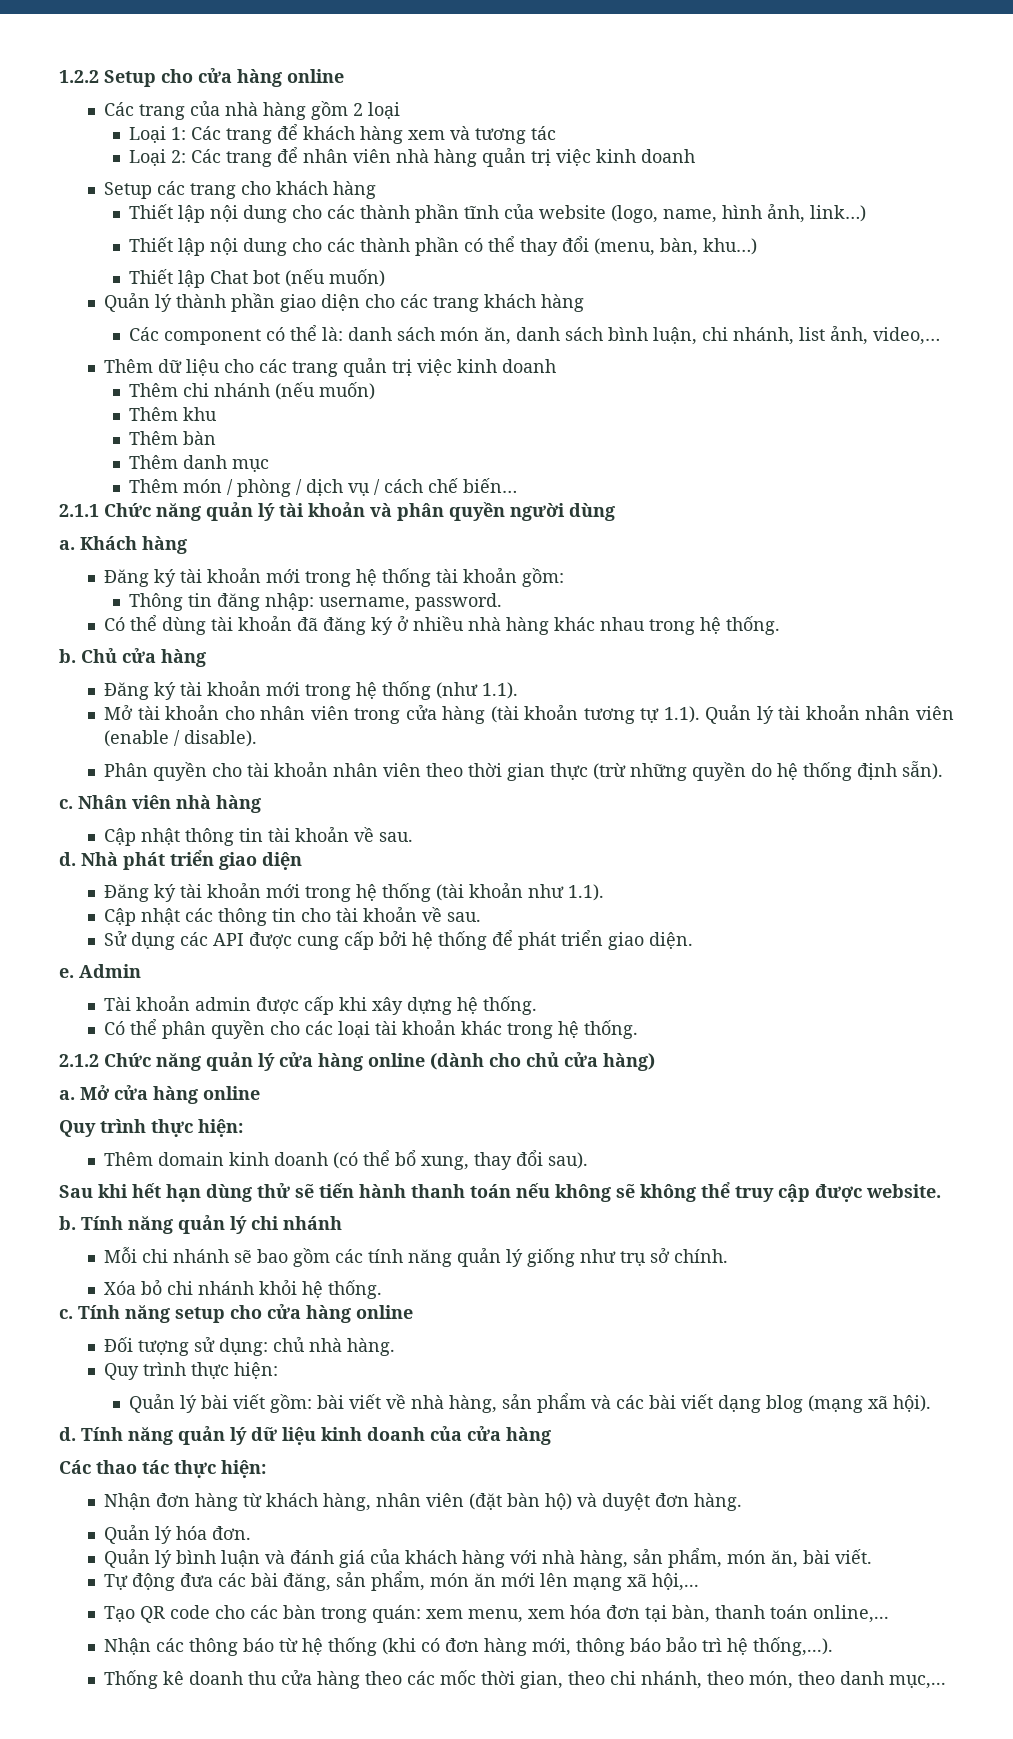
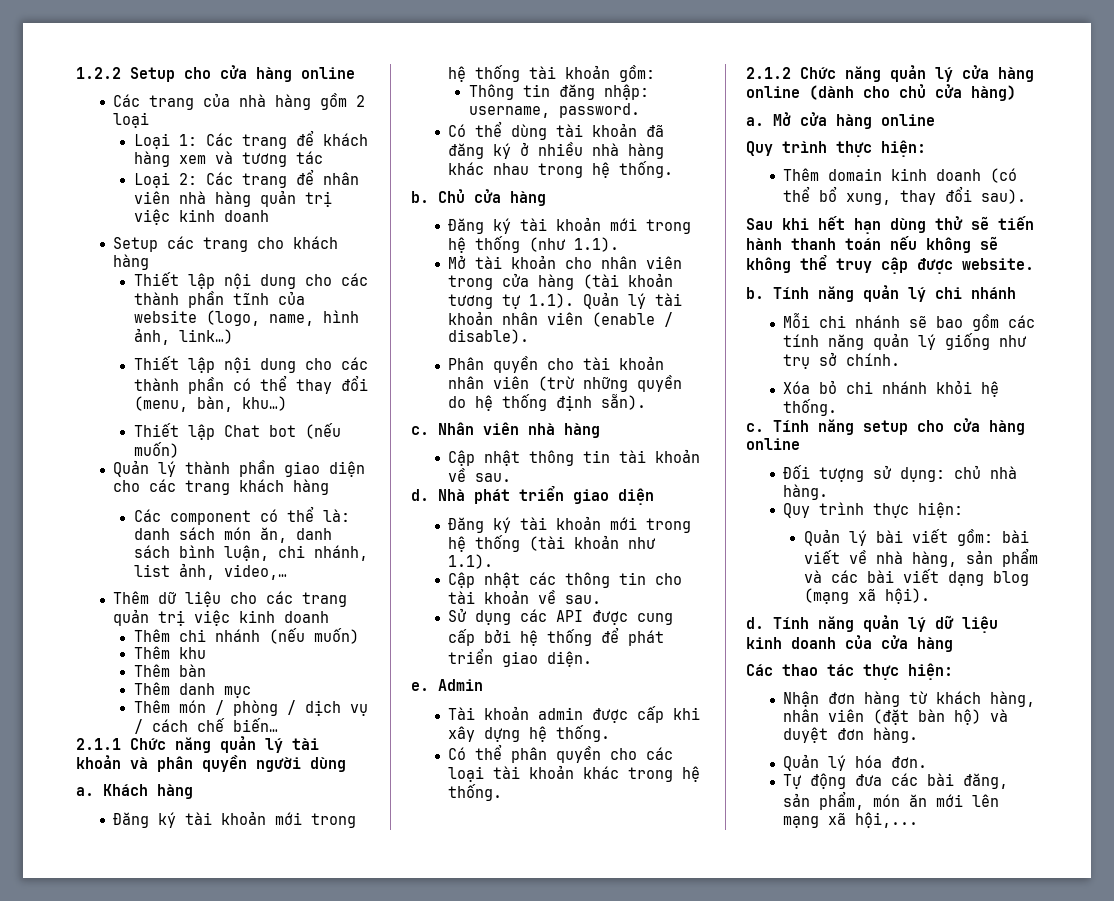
[426,763,589,781] theo thời gian thực -> (530, 382) none
[104,1548,873,1568] // Quản lý bình luận và đánh giá của khách hàng với nhà hàng, sản phẩm, món ăn, bài viết. -> (928, 762) none
[104,1605,890,1623] [104,1637,834,1656] [104,1670,947,1689] // Tạo QR code cho các bàn trong quán: xem menu, xem hóa đơn tại bàn, thanh toán online,... // Nhận các thông báo từ hệ thống (khi có đơn hàng mới, thông báo bảo trì hệ thống,...). // Thống kê doanh thu cửa hàng theo các mốc thời gian, theo chi nhánh, theo món, theo danh mục,... -> (919, 820) none

